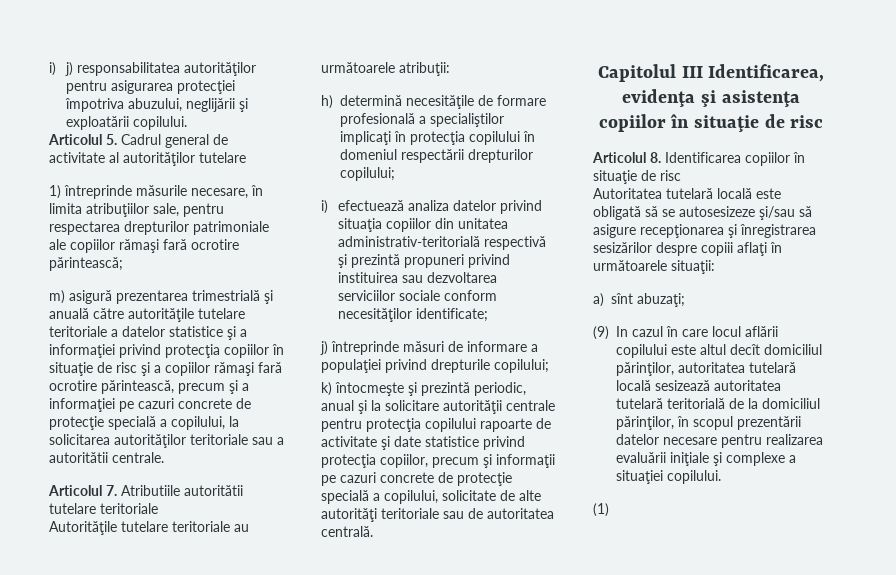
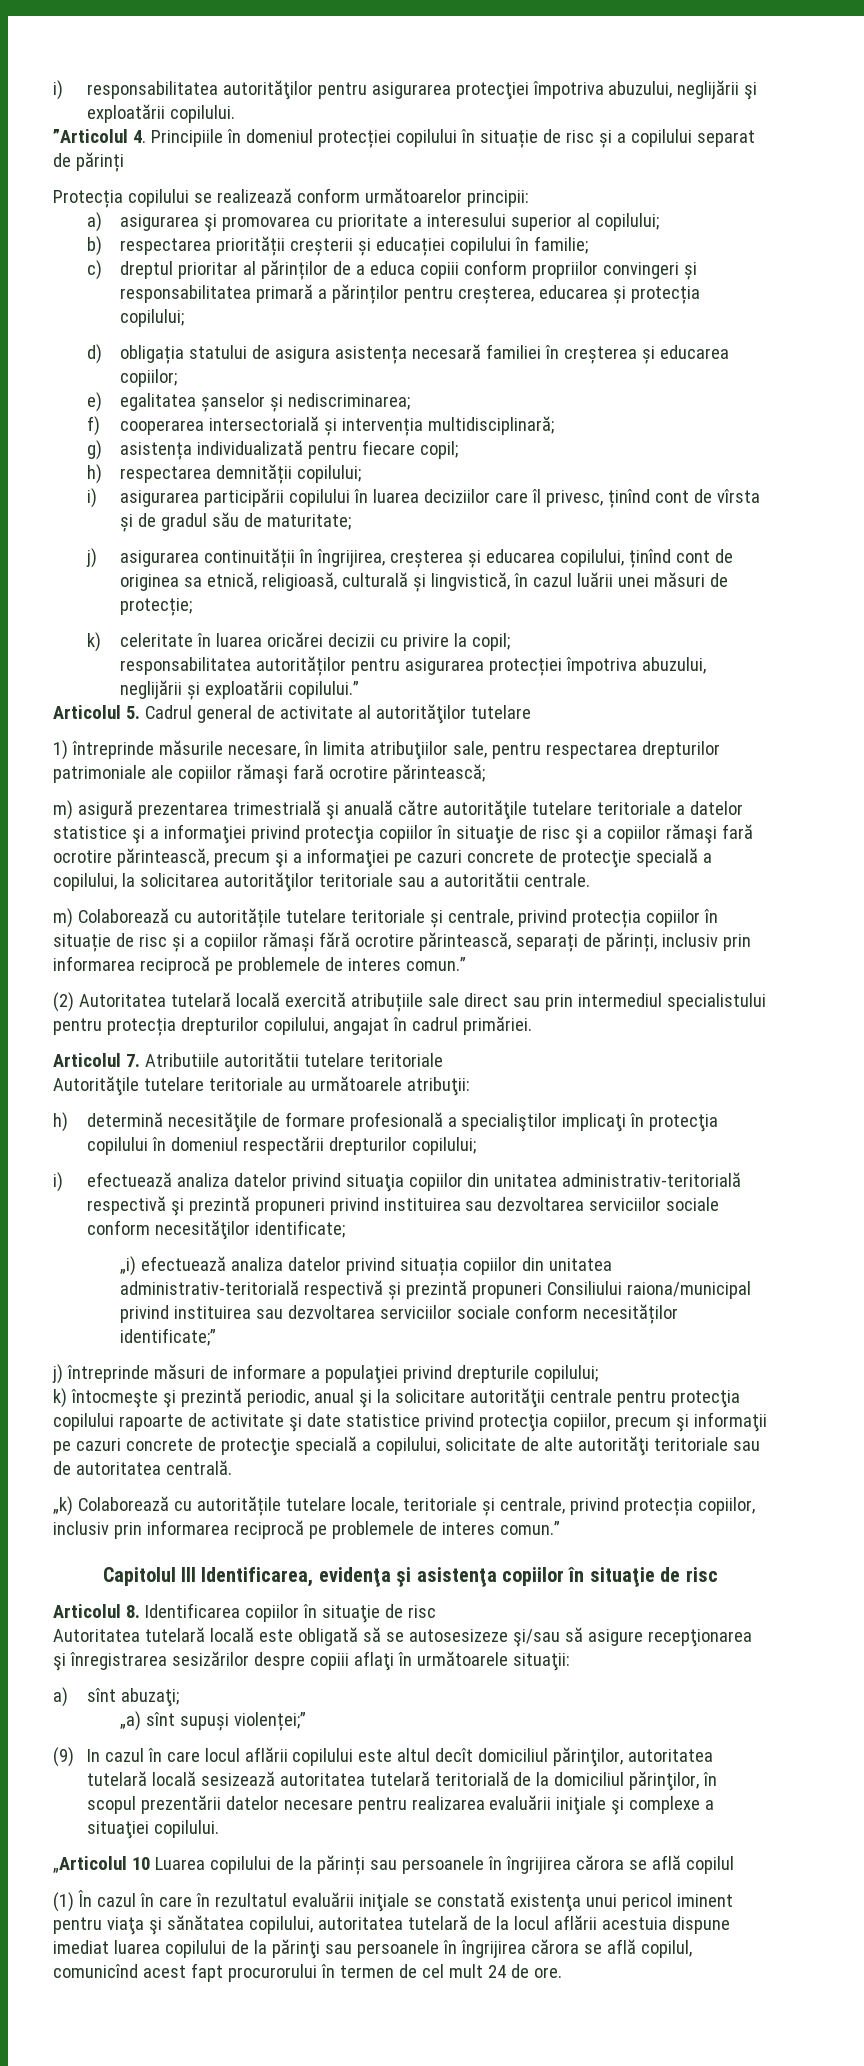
[49,62,73,76] i) j) -> [53,80,63,100] i)
(187, 123) none -> [53,129,755,148] [53,152,124,172] [53,188,529,208] [86,212,659,232] [86,236,589,256] [86,260,697,280] [120,284,701,304] [120,309,185,327] [86,344,729,364] [120,369,178,387] [86,392,411,412] [86,416,555,436] [86,440,459,460] [86,464,362,484] [86,488,760,508] [120,512,352,532] [85,548,733,568] [120,572,728,592] [120,598,193,616] [86,632,511,652] [120,656,707,676] [120,680,360,700] // ”Articolul 4. Principiile în domeniul protecției copilului în situație de risc și a copilului separat de părinți // Protecția copilului se realizează conform următoarelor principii: // a) asigurarea şi promovarea cu prioritate a interesului superior al copilului; // b) respectarea priorității creșterii și educației copilului în familie; // c) dreptul prioritar al părinților de a educa copiii conform propriilor convingeri și responsabilitatea primară a părinților pentru creșterea, educarea și protecția copilului; // d) obligația statului de asigura asistența necesară familiei în creșterea și educarea copiilor; // e) egalitatea șanselor și nediscriminarea; // f) cooperarea intersectorială și intervenția multidisciplinară; // g) asistența individualizată pentru fiecare copil; // h) respectarea demnității copilului; // i) asigurarea participării copilului în luarea deciziilor care îl privesc, ținînd cont de vîrsta și de gradul său de maturitate; // j) asigurarea continuității în îngrijirea, creșterea și educarea copilului, ținînd cont de originea sa etnică, religioasă, culturală și lingvistică, în cazul luării unei măsuri de protecție; // k) celeritate în luarea oricărei decizii cu privire la copil; // responsabilitatea autorităților pentru asigurarea protecției împotriva abuzului, neglijării și exploatării copilului.”
(164, 457) none -> [53,908,718,928] [53,932,751,952] [53,956,466,975] [53,992,766,1012] [53,1016,532,1036] // m) Colaborează cu autoritățile tutelare teritoriale și centrale, privind protecția copiilor în situație de risc și a copiilor rămași fără ocrotire părintească, separați de părinți, inclusiv prin informarea reciprocă pe problemele de interes comun.” // (2) Autoritatea tutelară locală exercită atribuțiile sale direct sau prin intermediul specialistului pentru protecția drepturilor copilului, angajat în cadrul primăriei.
(488, 315) none -> [120,1256,613,1276] [120,1280,752,1300] [120,1304,679,1324] [120,1328,217,1346] // „i) efectuează analiza datelor privind situația copiilor din unitatea administrativ-teritorială respectivă și prezintă propuneri Consiliului raiona/municipal privind instituirea sau dezvoltarea serviciilor sociale conform necesităților identificate;”
(373, 531) none -> [53,1496,755,1516] [53,1520,560,1539] // „k) Colaborează cu autoritățile tutelare locale, teritoriale și centrale, privind protecția copiilor, inclusiv prin informarea reciprocă pe problemele de interes comun.”
(685, 300) none -> [120,1711,307,1731] // „a) sînt supuși violenței;”
[593,503,609,517] (1) -> [53,1855,734,1875] [53,1890,733,1912] [53,1915,730,1935] [53,1939,692,1959] [53,1963,562,1982] „Articolul 10 Luarea copilului de la părinți sau persoanele în îngrijirea cărora se află copilul // (1) În cazul în care în rezultatul evaluării iniţiale se constată existenţa unui pericol iminent pentru viaţa şi sănătatea copilului, autoritatea tutelară de la locul aflării acestuia dispune imediat luarea copilului de la părinţi sau persoanele în îngrijirea cărora se află copilul, comunicînd acest fapt procurorului în termen de cel mult 24 de ore.

